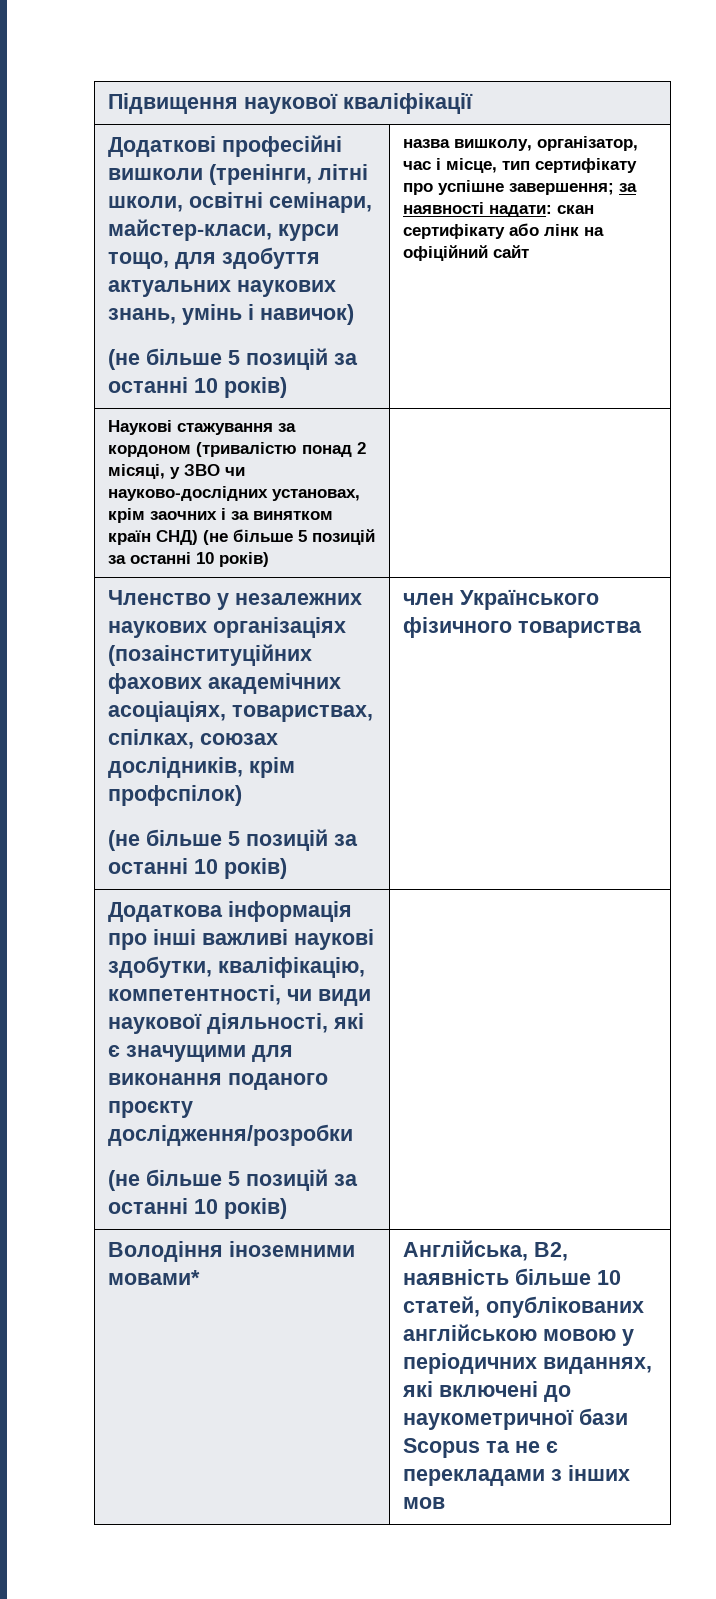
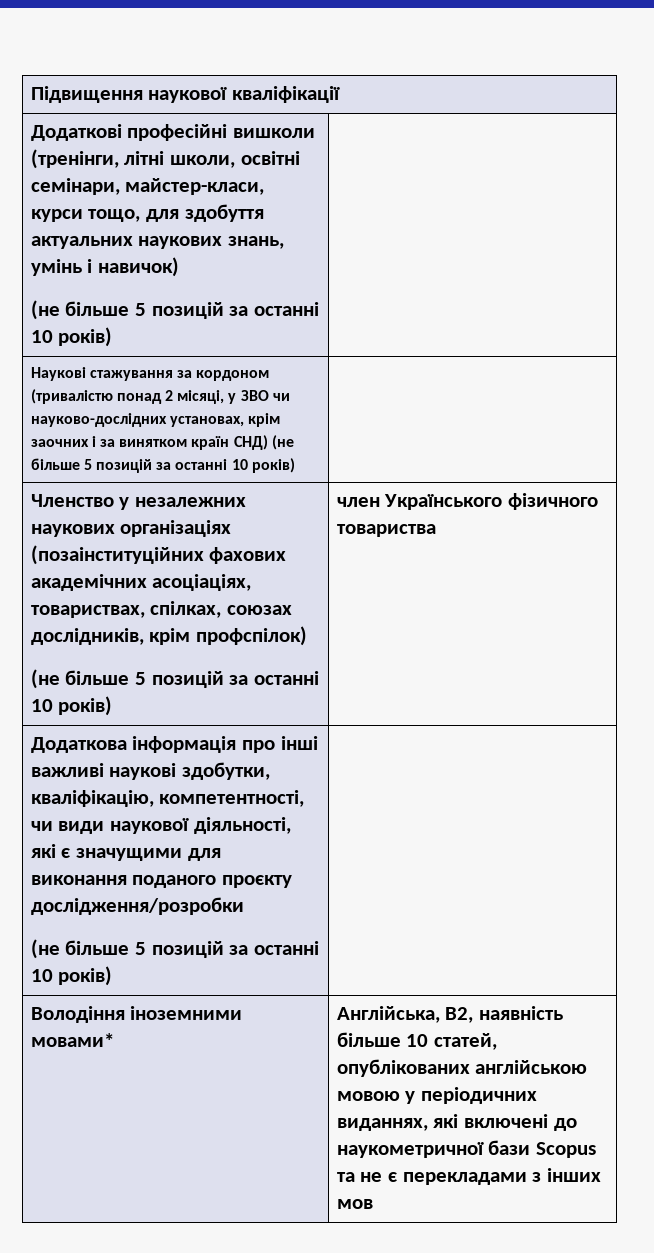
[403,136,639,151] [403,158,638,173] [403,180,638,195] [403,202,595,217] [403,223,605,239] [403,245,530,261] назва вишколу, організатор, час і місце, тип сертифікату про успішне завершення; за наявності надати: скан сертифікату або лінк на офіційний сайт -> (113, 337) none

